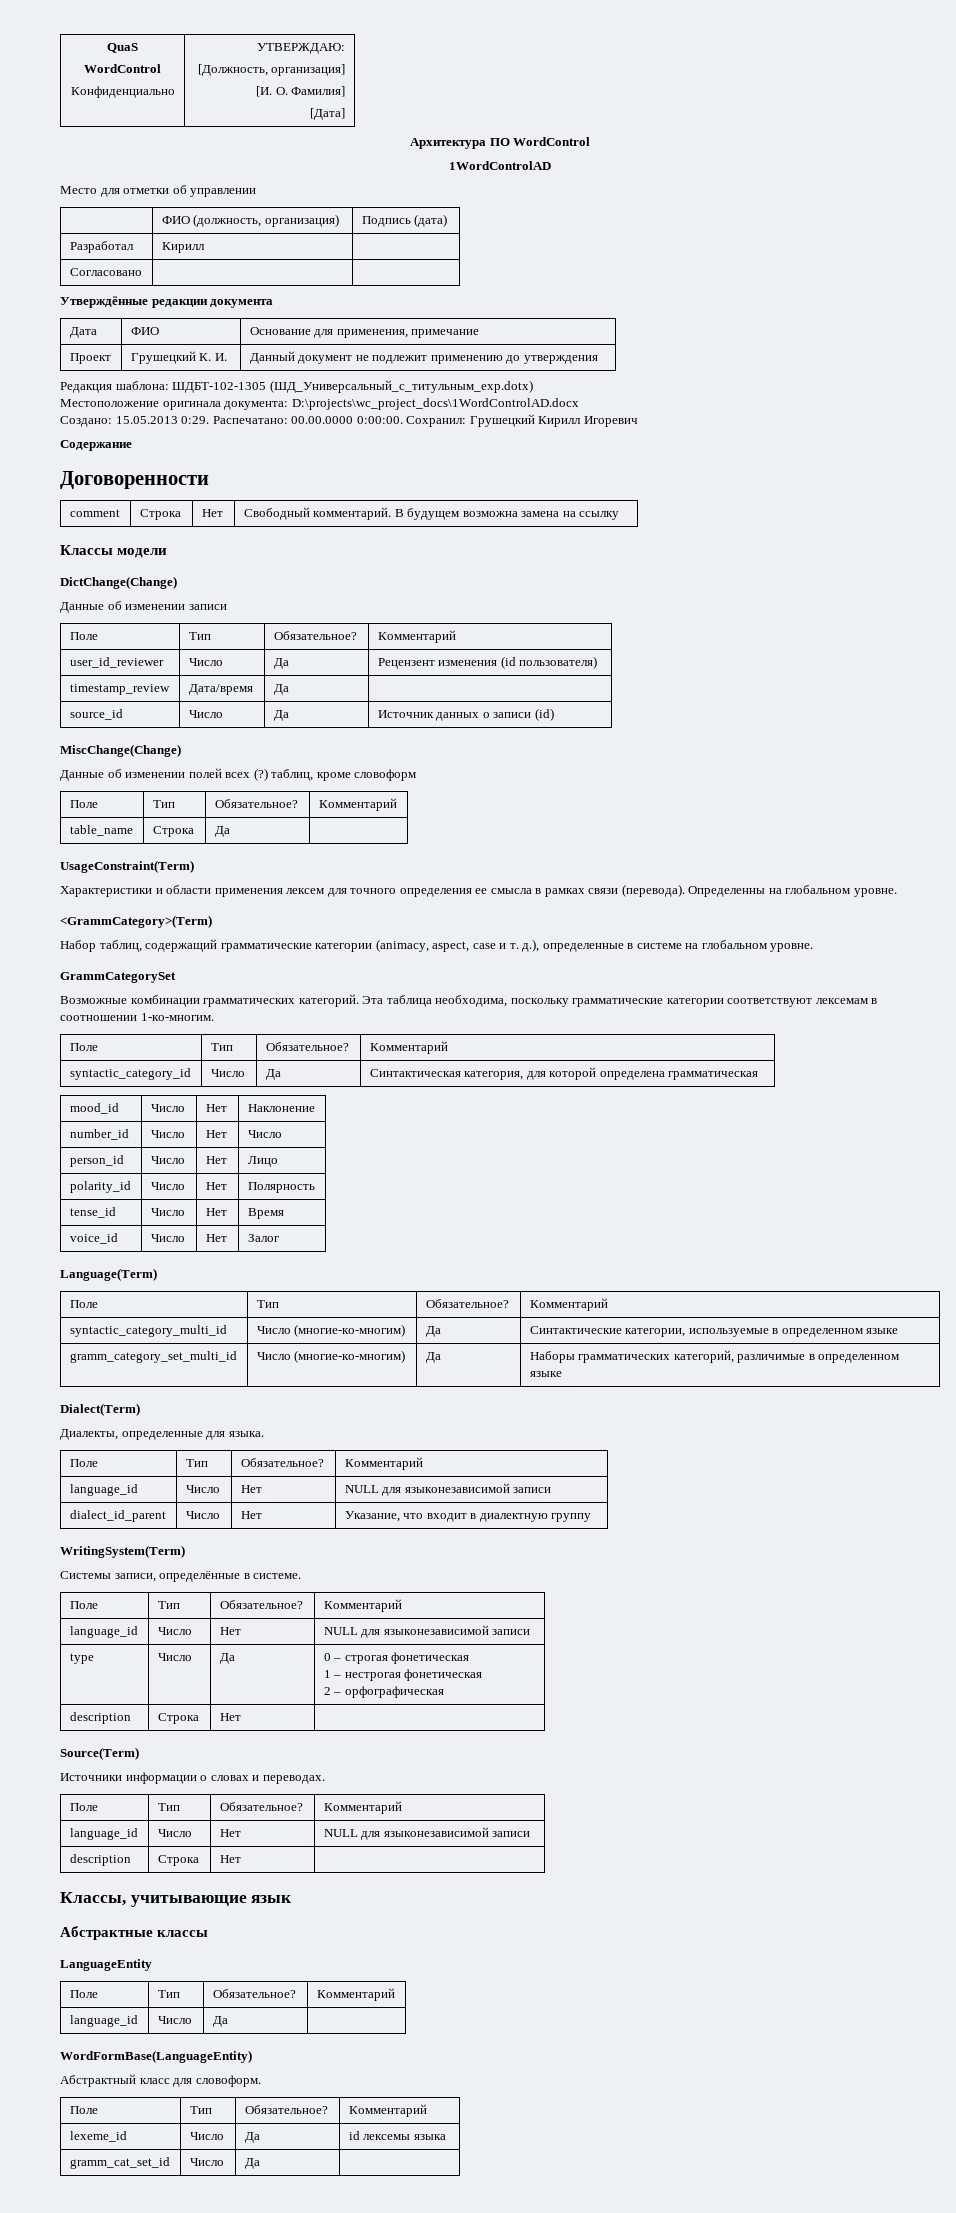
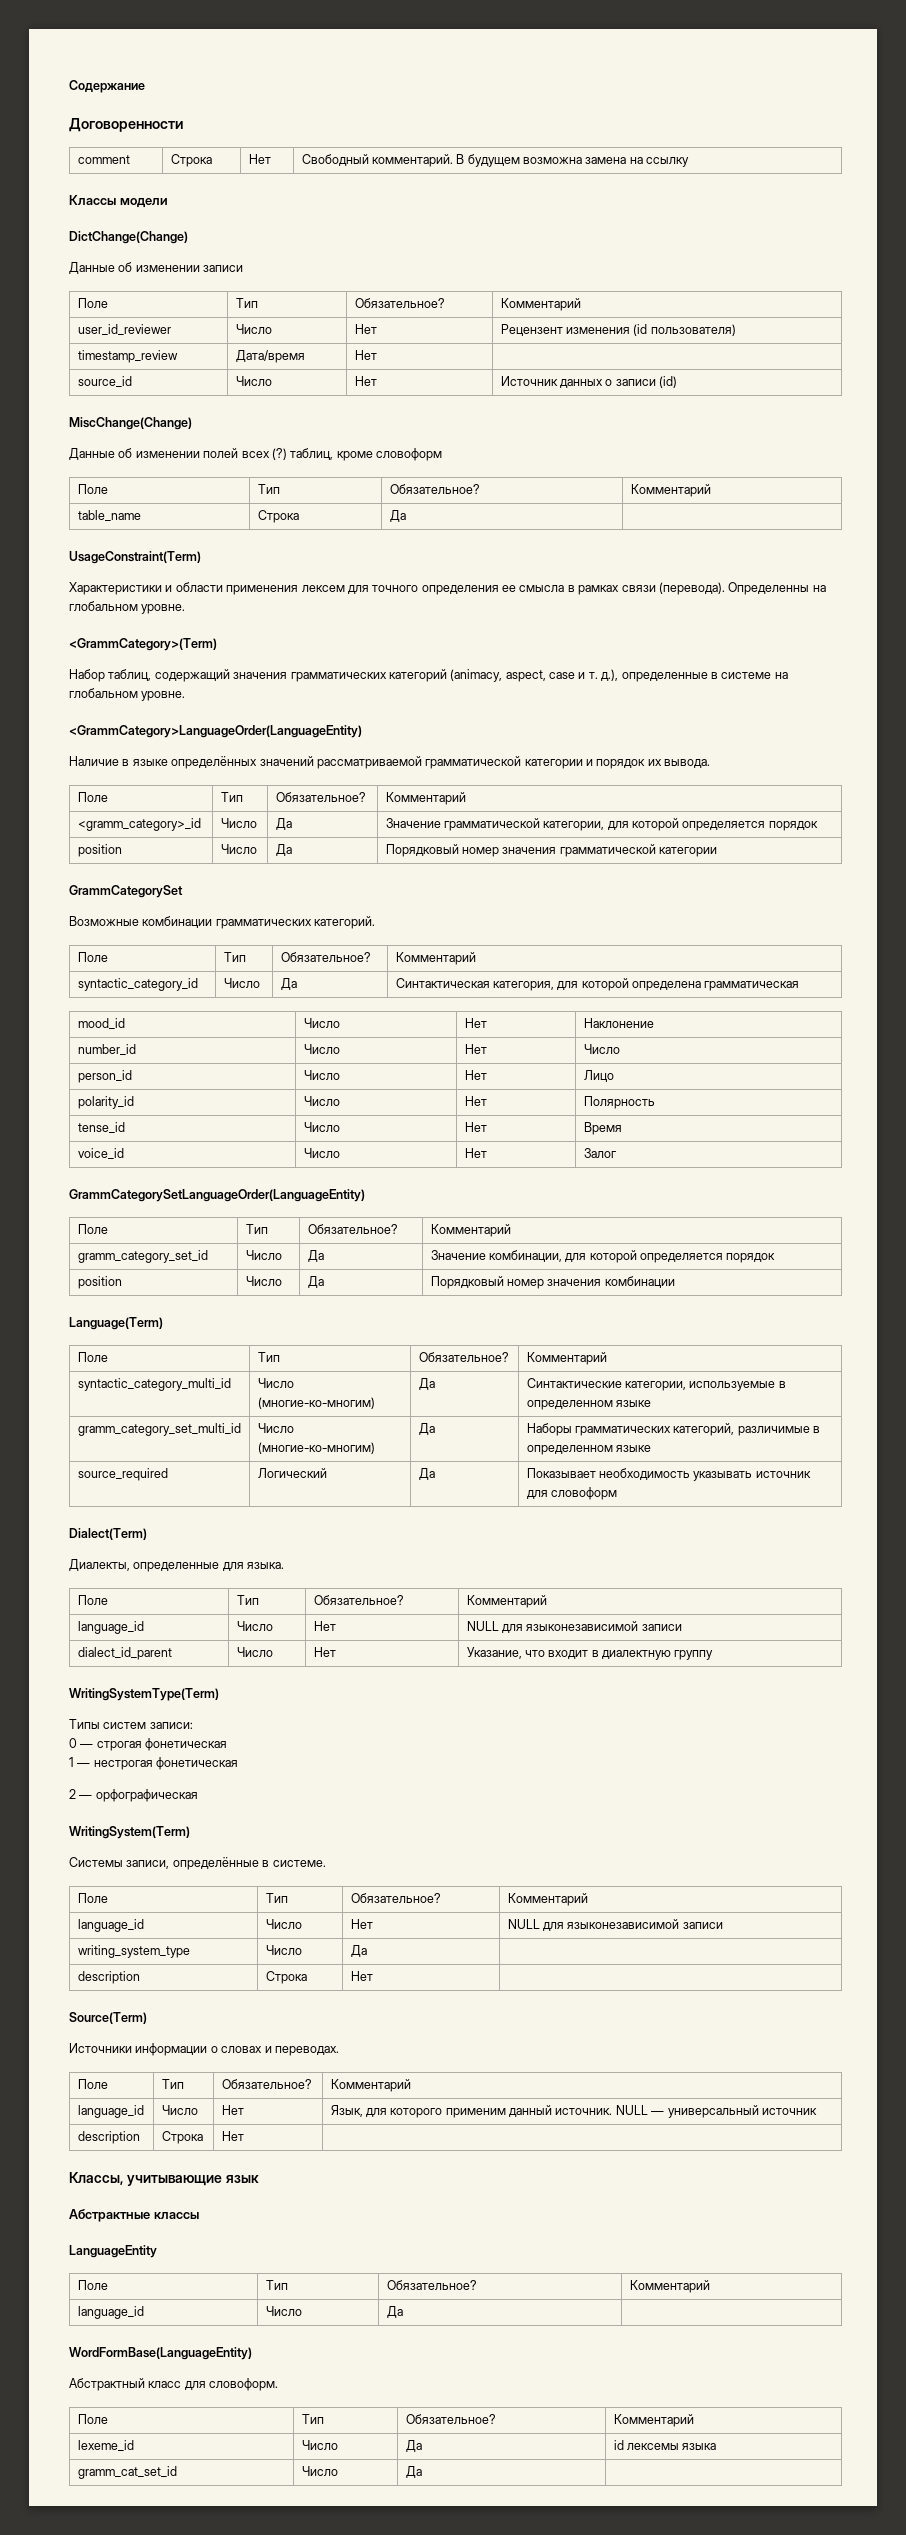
[107,43,138,53] [84,64,161,73] [70,86,175,98] [257,43,346,54] [197,64,346,76] [256,86,346,97] [310,108,346,120] [409,137,591,149] [449,161,551,170] [60,185,257,197] [161,214,339,227] [361,214,448,227] [69,241,134,253] [161,242,205,253] [69,268,142,276] [60,296,274,308] [69,327,97,338] [130,327,159,335] [249,327,480,338] [69,353,111,364] [130,351,227,364] [249,351,598,364] [60,380,533,393] [60,398,579,410] [60,414,638,427] QuaS // WordControl // Конфиденциально | УТВЕРЖДАЮ: // [Должность, организация] // [И. О. Фамилия] // [Дата] // Архитектура ПО WordControl // 1WordControlAD // Место для отметки об управлении // | ФИО (должность, организация) | Подпись (дата) // Разработал | Кирилл | // Согласовано | | // Утверждённые редакции документа // Дата | ФИО | Основание для применения, примечание // Проект | Грушецкий К. И. | Данный документ не подлежит применению до утверждения // Редакция шаблона: ШДБТ-102-1305 (ШД_Универсальный_с_титульным_exp.dotx) // Местоположение оригинала документа: D:\projects\wc_project_docs\1WordControlAD.docx // Создано: 15.05.2013 0:29. Распечатано: 00.00.0000 0:00:00. Сохранил: Грушецкий Кирилл Игоревич // -> (69, 86) none
[273,658,289,669] Да -> [354,324,377,334] Нет
[273,684,289,695] Да -> [354,350,377,360] Нет
[273,710,289,721] Да -> [354,376,377,386] Нет
[220,943,373,952] грамматические категории -> [233,669,447,682] значения грамматических категорий
(814, 947) none -> [69,725,362,738] [69,756,711,769] [77,792,108,802] [220,792,243,802] [275,792,366,802] [385,792,466,805] [77,818,201,831] [220,818,257,828] [275,818,292,830] [385,818,818,831] [77,844,122,857] [220,844,257,854] [275,844,292,856] [385,844,717,857] // <GrammCategory>LanguageOrder(LanguageEntity) // Наличие в языке определённых значений рассматриваемой грамматической категории и порядок их вывода. // Поле | Тип | Обязательное? | Комментарий // <gramm_category>_id | Число | Да | Значение грамматической категории, для которой определяется порядок // position | Число | Да | Порядковый номер значения грамматической категории
[362,995,878,1007] [60,1013,214,1021] Эта таблица необходима, поскольку грамматические категории соответствуют лексемам в соотношении 1-ко-многим. -> (376, 922) none
(279, 1238) none -> [69,1189,365,1202] [77,1224,108,1234] [245,1224,268,1234] [307,1224,398,1234] [430,1224,511,1237] [77,1250,208,1263] [245,1250,282,1260] [307,1250,324,1262] [430,1250,776,1263] [77,1276,122,1289] [245,1276,282,1286] [307,1276,324,1288] [430,1276,675,1289] // GrammCategorySetLanguageOrder(LanguageEntity) // Поле | Тип | Обязательное? | Комментарий // gramm_category_set_id | Число | Да | Значение комбинации, для которой определяется порядок // position | Число | Да | Порядковый номер значения комбинации
(562, 1374) none -> [77,1468,168,1481] [257,1468,327,1478] [418,1468,435,1480] [526,1468,811,1481] [526,1487,617,1500] // source_required | Логический | Да | Показывает необходимость указывать источник для словоформ
(592, 1517) none -> [69,1688,219,1701] [69,1719,193,1729] [69,1738,228,1751] [69,1757,239,1770] [69,1789,198,1802] // WritingSystemType(Term) // Типы систем записи: // 0 — строгая фонетическая // 1 — нестрогая фонетическая // 2 — орфографическая
[69,1653,94,1664] [157,1653,192,1661] [219,1653,235,1664] [323,1652,470,1664] [323,1669,483,1681] [323,1686,444,1698] type | Число | Да | 0 – строгая фонетическая // 1 – нестрогая фонетическая // 2 – орфографическая -> [77,1945,190,1958] [265,1945,302,1955] [350,1945,367,1957] writing_system_type | Число | Да |
[323,1827,531,1840] NULL для языконезависимой записи -> [330,2105,817,2118] Язык, для которого применим данный источник. NULL — универсальный источник

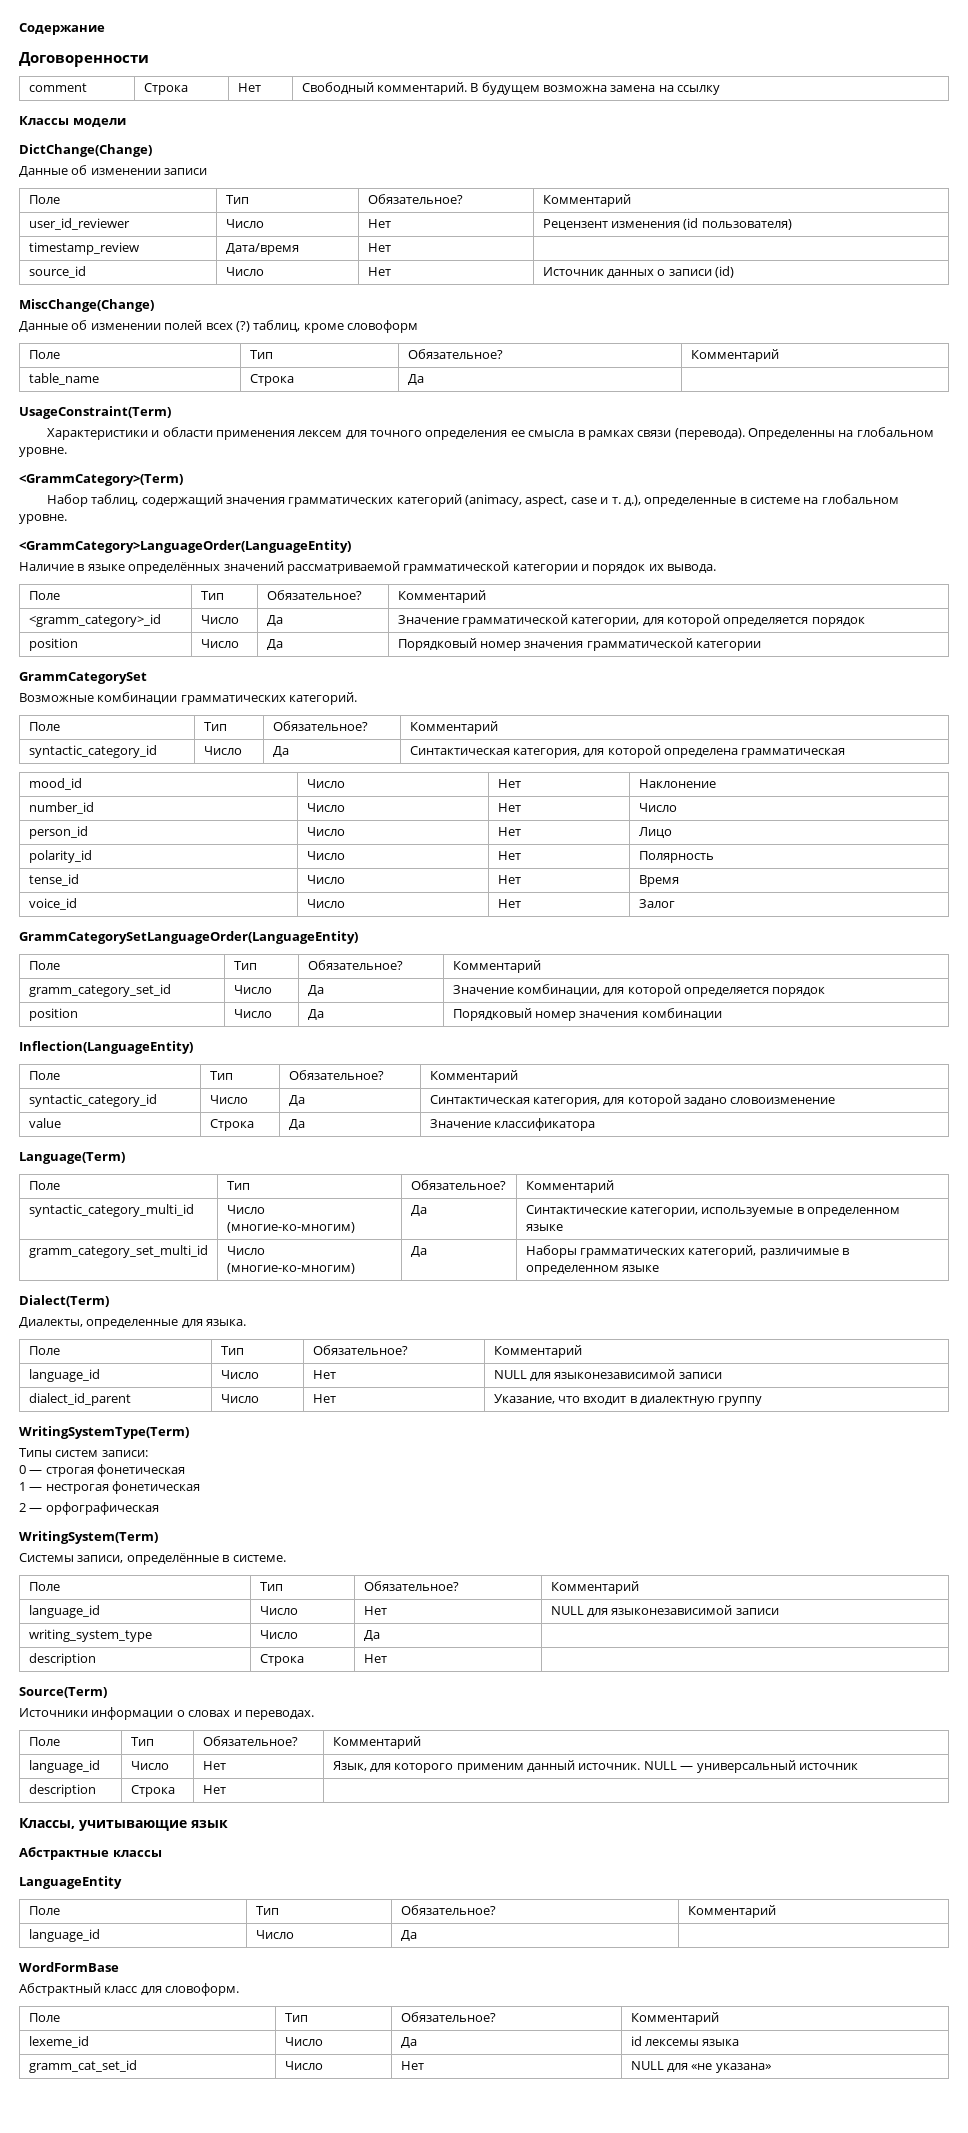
(675, 1282) none -> [19,1041,193,1054] [28,1071,60,1080] [209,1071,233,1080] [288,1070,384,1080] [429,1070,518,1083] [28,1094,157,1107] [209,1095,248,1104] [288,1095,305,1106] [429,1094,836,1107] [28,1118,61,1128] [209,1119,254,1131] [288,1119,305,1130] [429,1118,595,1131] // Inflection(LanguageEntity) // Поле | Тип | Обязательное? | Комментарий // syntactic_category_id | Число | Да | Синтактическая категория, для которой задано словоизменение // value | Строка | Да | Значение классификатора
[77,1468,168,1481] [257,1468,327,1478] [418,1468,435,1480] [526,1468,811,1481] [526,1487,617,1500] // source_required | Логический | Да | Показывает необходимость указывать источник для словоформ -> (659, 1268) none
[69,2347,252,2360] WordFormBase(LanguageEntity) -> [19,1962,119,1972] WordFormBase
[405,2466,422,2478] Да | -> [400,2061,424,2070] [630,2061,771,2073] Нет | NULL для «не указана»

